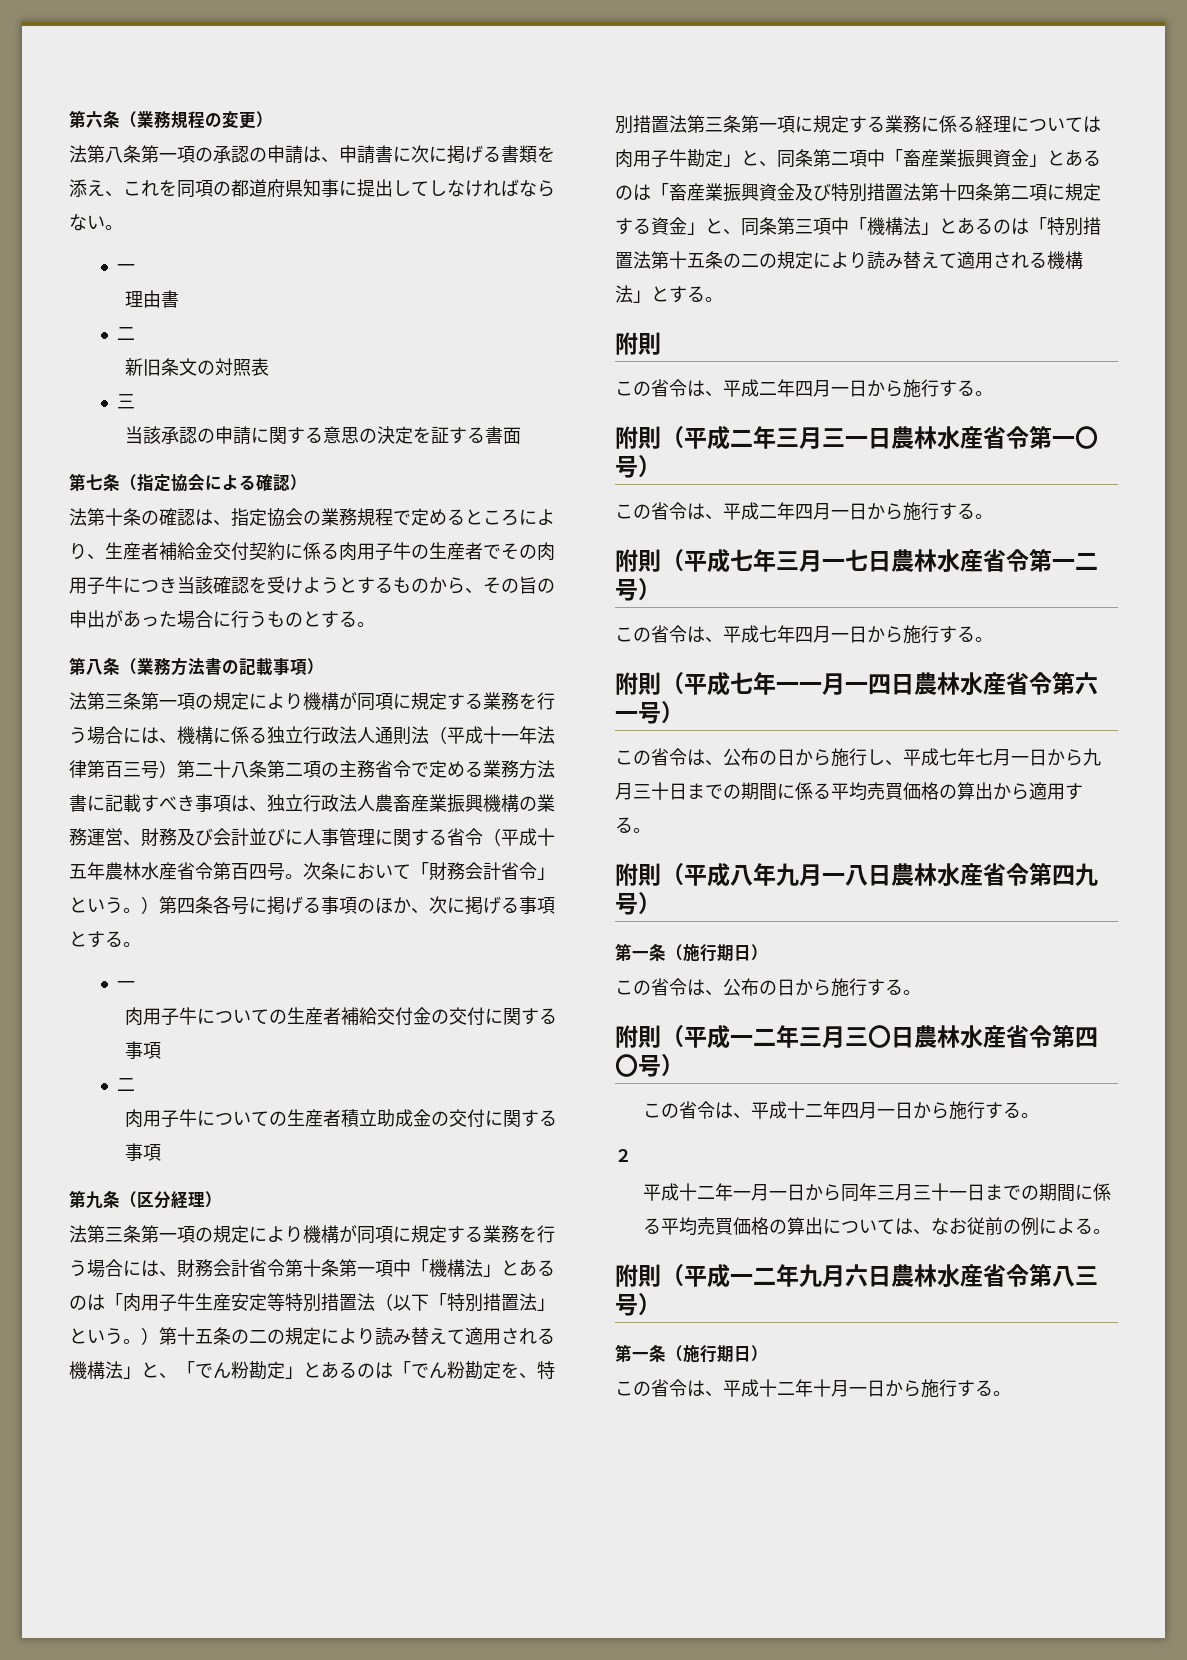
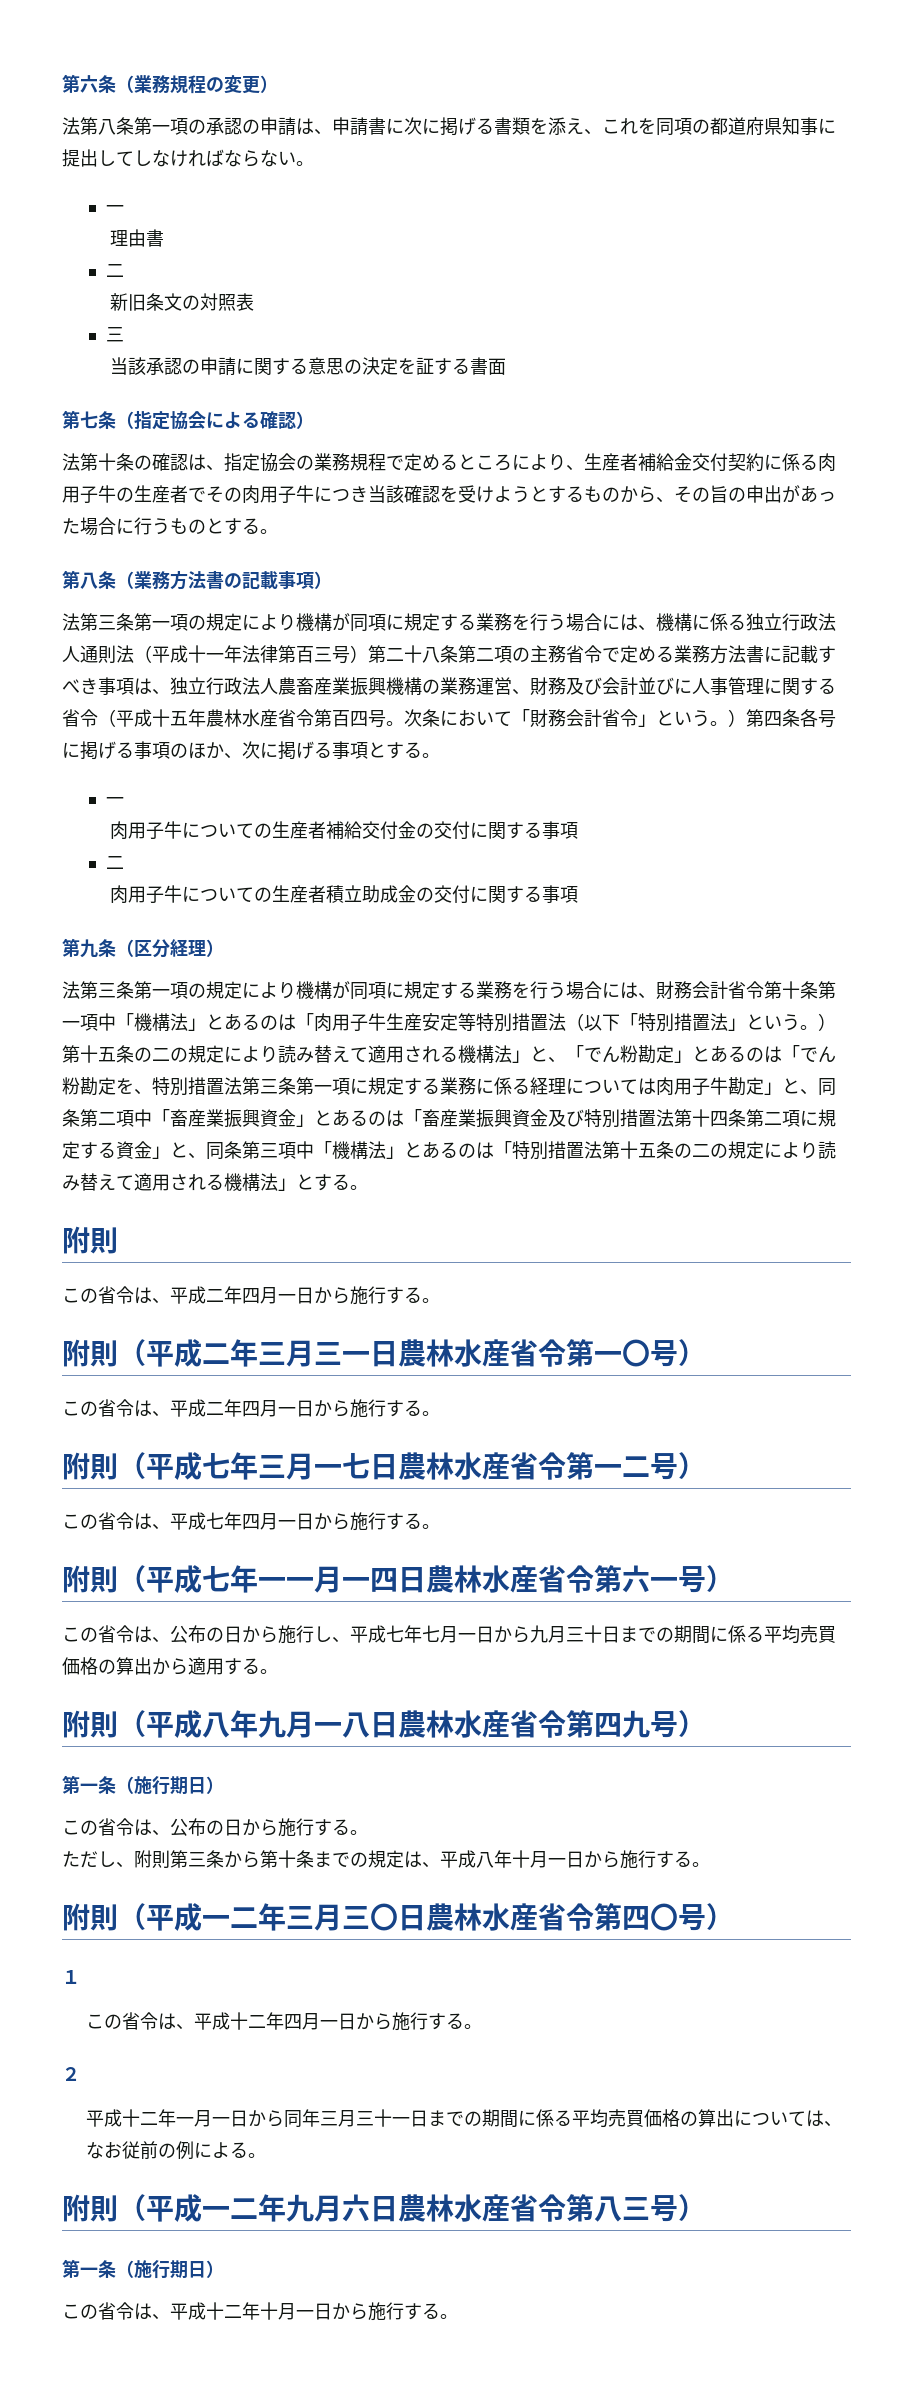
(921, 992) none -> [62,1850,710,1869] // ただし、附則第三条から第十条までの規定は、平成八年十月一日から施行する。
(684, 1065) none -> [62,1970,80,1984] // １

